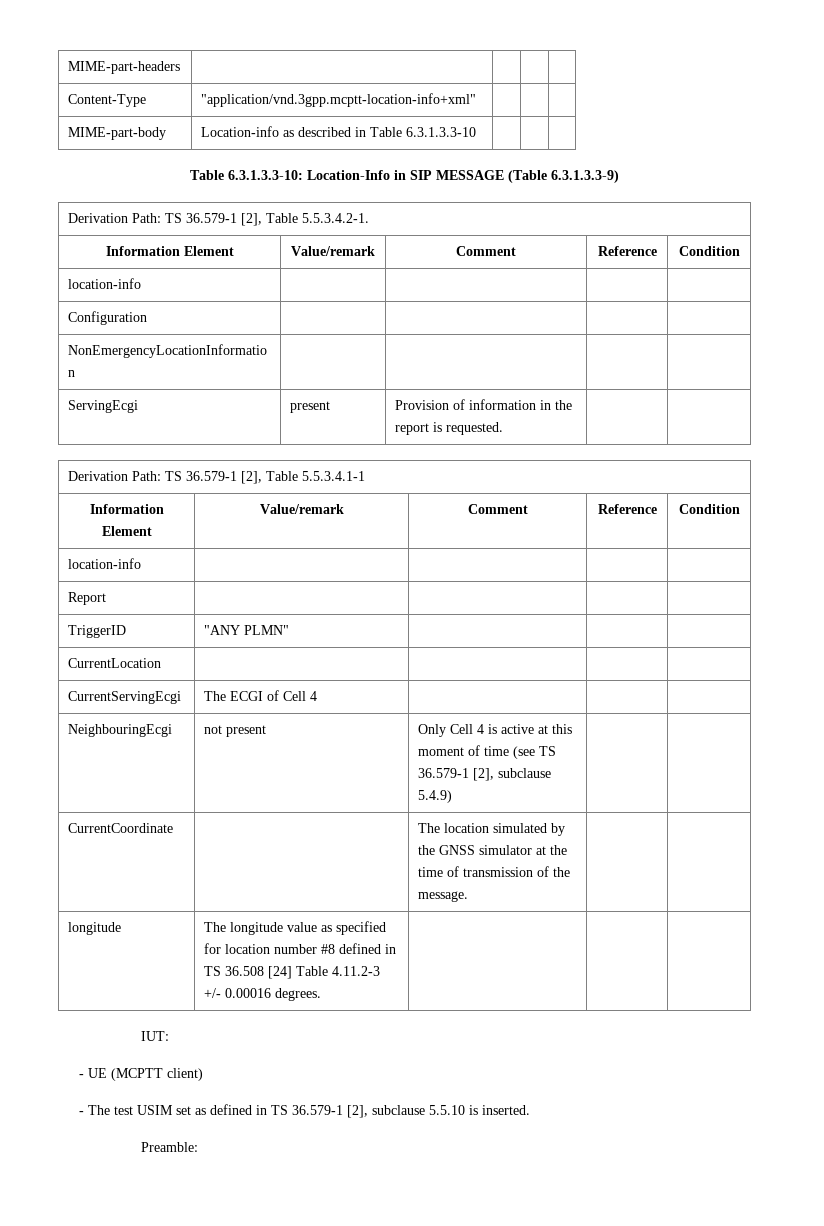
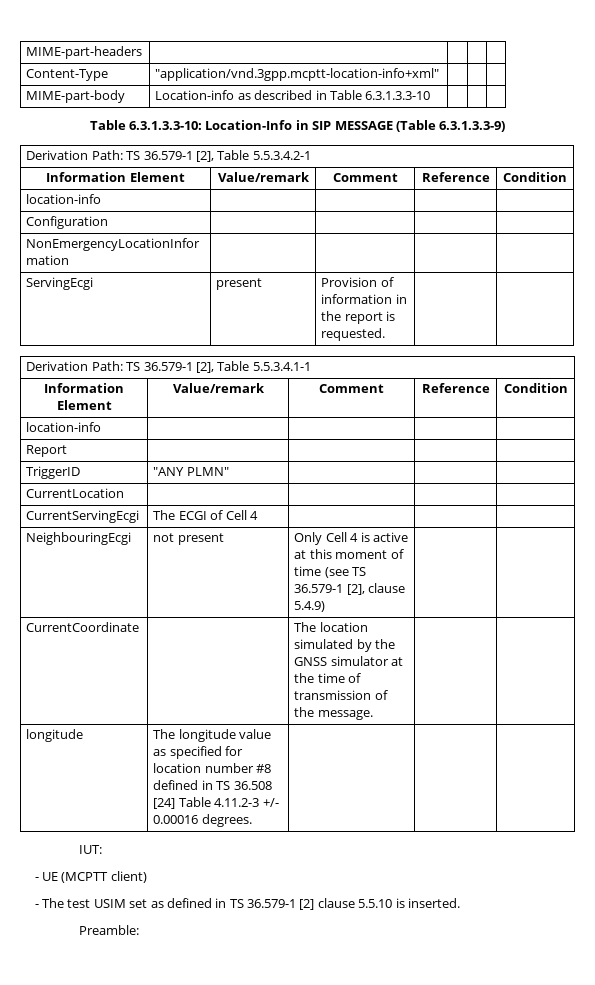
[302,213,370,223] 5.5.3.4.2-1. -> [252,151,311,160] 5.5.3.4.2-1
[498,768,552,778] subclause -> [368,583,406,593] clause
[346,1105,425,1118] [2], subclause -> [299,898,355,910] [2] clause

